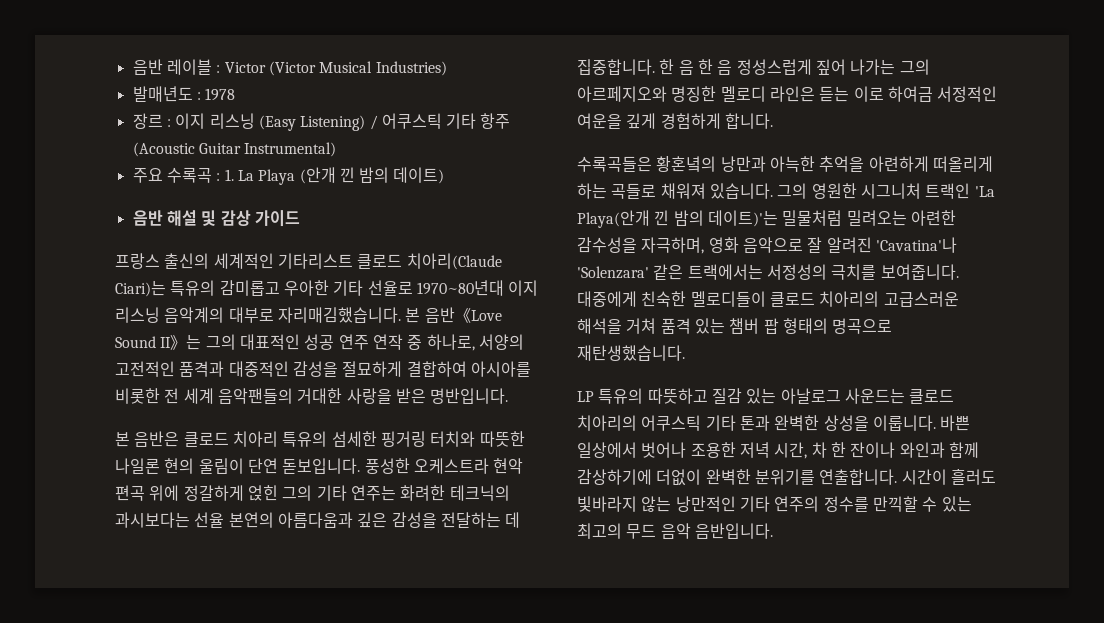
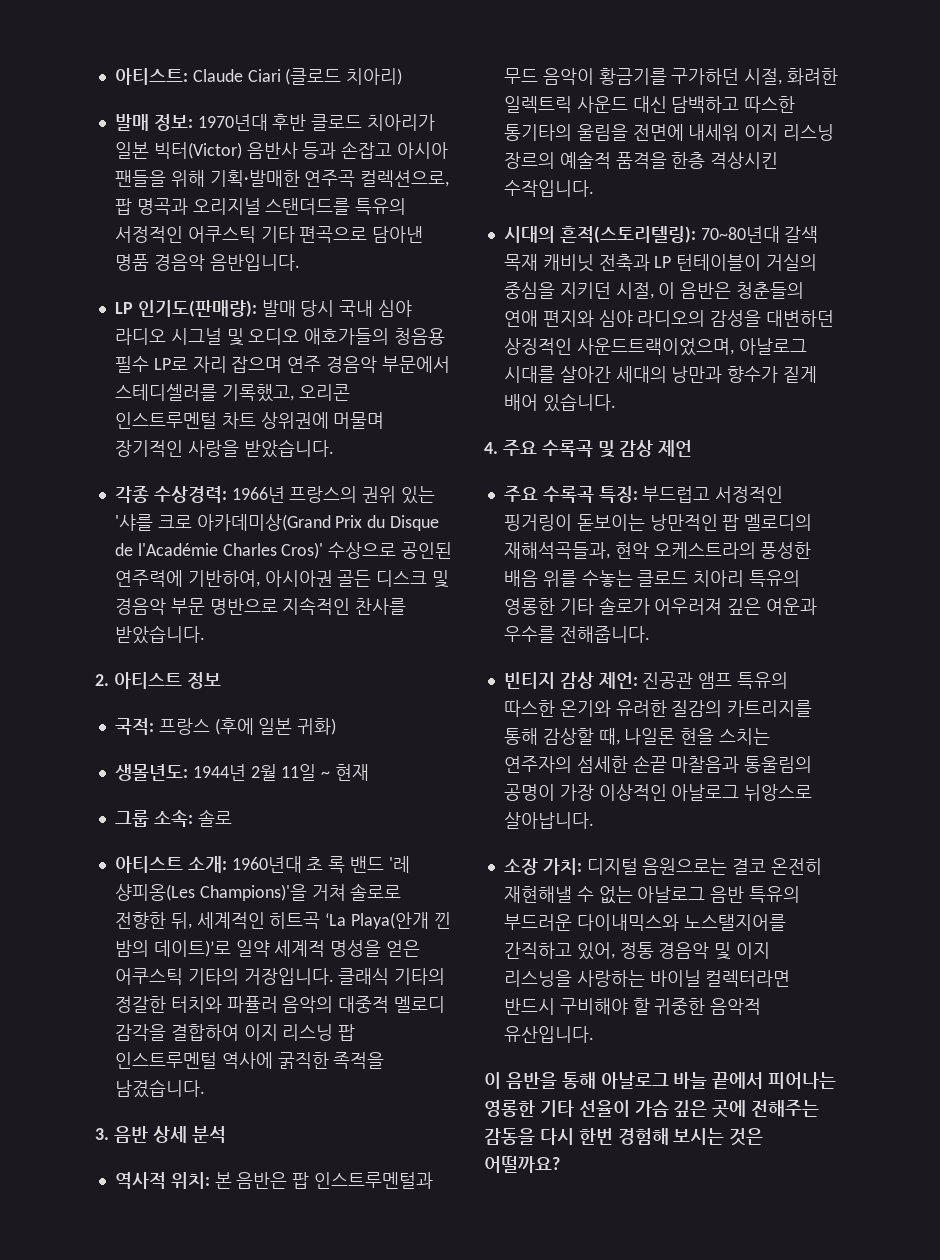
[132,59,447,76] [132,86,236,102] [132,113,511,131] [132,142,337,157] [132,167,445,185] [132,210,300,227] [115,253,502,270] [115,280,539,297] [115,307,502,323] [115,334,524,351] [115,361,531,377] [115,388,509,404] [115,431,525,447] [115,458,524,474] [115,485,510,501] [115,512,521,528] [577,59,930,75] [577,86,998,102] [577,113,773,129] [577,156,993,172] [577,183,995,199] [577,210,956,228] [577,237,957,254] [577,264,959,280] [577,291,959,307] [577,318,893,334] [577,345,685,361] [577,388,955,404] [577,415,971,431] [577,442,979,459] [577,469,996,486] [577,496,972,512] [577,523,773,539] 음반 레이블 : Victor (Victor Musical Industries) // 발매년도 : 1978 // 장르 : 이지 리스닝 (Easy Listening) / 어쿠스틱 기타 항주 (Acoustic Guitar Instrumental) // 주요 수록곡 : 1. La Playa (안개 낀 밤의 데이트) // 음반 해설 및 감상 가이드 // 프랑스 출신의 세계적인 기타리스트 클로드 치아리(Claude Ciari)는 특유의 감미롭고 우아한 기타 선율로 1970~80년대 이지 리스닝 음악계의 대부로 자리매김했습니다. 본 음반《Love Sound II》는 그의 대표적인 성공 연주 연작 중 하나로, 서양의 고전적인 품격과 대중적인 감성을 절묘하게 결합하여 아시아를 비롯한 전 세계 음악팬들의 거대한 사랑을 받은 명반입니다. // 본 음반은 클로드 치아리 특유의 섬세한 핑거링 터치와 따뜻한 나일론 현의 울림이 단연 돋보입니다. 풍성한 오케스트라 현악 편곡 위에 정갈하게 얹힌 그의 기타 연주는 화려한 테크닉의 과시보다는 선율 본연의 아름다움과 깊은 감성을 전달하는 데 집중합니다. 한 음 한 음 정성스럽게 짚어 나가는 그의 아르페지오와 명징한 멜로디 라인은 듣는 이로 하여금 서정적인 여운을 깊게 경험하게 합니다. // 수록곡들은 황혼녘의 낭만과 아늑한 추억을 아련하게 떠올리게 하는 곡들로 채워져 있습니다. 그의 영원한 시그니처 트랙인 'La Playa(안개 낀 밤의 데이트)'는 밀물처럼 밀려오는 아련한 감수성을 자극하며, 영화 음악으로 잘 알려진 'Cavatina'나 'Solenzara' 같은 트랙에서는 서정성의 극치를 보여줍니다. 대중에게 친숙한 멜로디들이 클로드 치아리의 고급스러운 해석을 거쳐 품격 있는 챔버 팝 형태의 명곡으로 재탄생했습니다. // LP 특유의 따뜻하고 질감 있는 아날로그 사운드는 클로드 치아리의 어쿠스틱 기타 톤과 완벽한 상성을 이룹니다. 바쁜 일상에서 벗어나 조용한 저녁 시간, 차 한 잔이나 와인과 함께 감상하기에 더없이 완벽한 분위기를 연출합니다. 시간이 흘러도 빛바라지 않는 낭만적인 기타 연주의 정수를 만끽할 수 있는 최고의 무드 음악 음반입니다. -> [114,68,403,85] [114,114,436,131] [114,141,449,159] [114,170,450,187] [114,198,407,215] [114,226,424,243] [114,254,300,271] [114,300,413,317] [114,328,446,346] [114,356,450,373] [114,384,350,402] [114,412,385,429] [114,439,334,458] [114,486,436,504] [114,514,440,531] [114,542,453,559] [114,570,450,588] [114,597,407,615] [114,625,205,644] [95,672,221,689] [114,718,337,735] [114,764,370,781] [114,809,232,827] [114,856,410,873] [114,883,402,901] [114,912,451,929] [114,940,421,957] [114,968,446,985] [114,996,446,1013] [114,1024,356,1041] [114,1052,385,1069] [114,1079,205,1098] [95,1126,226,1143] [114,1172,434,1189] [503,68,839,85] [503,96,796,113] [503,124,835,141] [503,151,779,169] [503,180,594,197] [503,226,819,243] [503,254,818,272] [503,282,805,299] [503,310,835,327] [503,338,807,356] [503,366,818,383] [503,393,616,412] [484,440,693,458] [503,486,784,503] [503,514,813,531] [503,542,812,559] [503,570,801,587] [503,597,818,615] [503,626,650,643] [503,672,789,689] [503,700,813,717] [503,728,771,745] [503,755,813,773] [503,784,813,801] [503,812,594,829] [503,858,823,875] [503,886,801,904] [503,914,786,931] [503,942,771,960] [503,970,791,987] [503,998,762,1015] [503,1026,594,1043] [484,1072,837,1089] [484,1100,820,1118] [484,1128,764,1146] [484,1156,560,1173] 아티스트: Claude Ciari (클로드 치아리) // 발매 정보: 1970년대 후반 클로드 치아리가 일본 빅터(Victor) 음반사 등과 손잡고 아시아 팬들을 위해 기획·발매한 연주곡 컬렉션으로, 팝 명곡과 오리지널 스탠더드를 특유의 서정적인 어쿠스틱 기타 편곡으로 담아낸 명품 경음악 음반입니다. // LP 인기도(판매량): 발매 당시 국내 심야 라디오 시그널 및 오디오 애호가들의 청음용 필수 LP로 자리 잡으며 연주 경음악 부문에서 스테디셀러를 기록했고, 오리콘 인스트루멘털 차트 상위권에 머물며 장기적인 사랑을 받았습니다. // 각종 수상경력: 1966년 프랑스의 권위 있는 '샤를 크로 아카데미상(Grand Prix du Disque de l'Académie Charles Cros)' 수상으로 공인된 연주력에 기반하여, 아시아권 골든 디스크 및 경음악 부문 명반으로 지속적인 찬사를 받았습니다. // 2. 아티스트 정보 // 국적: 프랑스 (후에 일본 귀화) // 생몰년도: 1944년 2월 11일 ~ 현재 // 그룹 소속: 솔로 // 아티스트 소개: 1960년대 초 록 밴드 '레 샹피옹(Les Champions)'을 거쳐 솔로로 전향한 뒤, 세계적인 히트곡 ‘La Playa(안개 낀 밤의 데이트)’로 일약 세계적 명성을 얻은 어쿠스틱 기타의 거장입니다. 클래식 기타의 정갈한 터치와 파퓰러 음악의 대중적 멜로디 감각을 결합하여 이지 리스닝 팝 인스트루멘털 역사에 굵직한 족적을 남겼습니다. // 3. 음반 상세 분석 // 역사적 위치: 본 음반은 팝 인스트루멘털과 무드 음악이 황금기를 구가하던 시절, 화려한 일렉트릭 사운드 대신 담백하고 따스한 통기타의 울림을 전면에 내세워 이지 리스닝 장르의 예술적 품격을 한층 격상시킨 수작입니다. // 시대의 흔적(스토리텔링): 70~80년대 갈색 목재 캐비닛 전축과 LP 턴테이블이 거실의 중심을 지키던 시절, 이 음반은 청춘들의 연애 편지와 심야 라디오의 감성을 대변하던 상징적인 사운드트랙이었으며, 아날로그 시대를 살아간 세대의 낭만과 향수가 짙게 배어 있습니다. // 4. 주요 수록곡 및 감상 제언 // 주요 수록곡 특징: 부드럽고 서정적인 핑거링이 돋보이는 낭만적인 팝 멜로디의 재해석곡들과, 현악 오케스트라의 풍성한 배음 위를 수놓는 클로드 치아리 특유의 영롱한 기타 솔로가 어우러져 깊은 여운과 우수를 전해줍니다. // 빈티지 감상 제언: 진공관 앰프 특유의 따스한 온기와 유려한 질감의 카트리지를 통해 감상할 때, 나일론 현을 스치는 연주자의 섬세한 손끝 마찰음과 통울림의 공명이 가장 이상적인 아날로그 뉘앙스로 살아납니다. // 소장 가치: 디지털 음원으로는 결코 온전히 재현해낼 수 없는 아날로그 음반 특유의 부드러운 다이내믹스와 노스탤지어를 간직하고 있어, 정통 경음악 및 이지 리스닝을 사랑하는 바이닐 컬렉터라면 반드시 구비해야 할 귀중한 음악적 유산입니다. // 이 음반을 통해 아날로그 바늘 끝에서 피어나는 영롱한 기타 선율이 가슴 깊은 곳에 전해주는 감동을 다시 한번 경험해 보시는 것은 어떨까요?

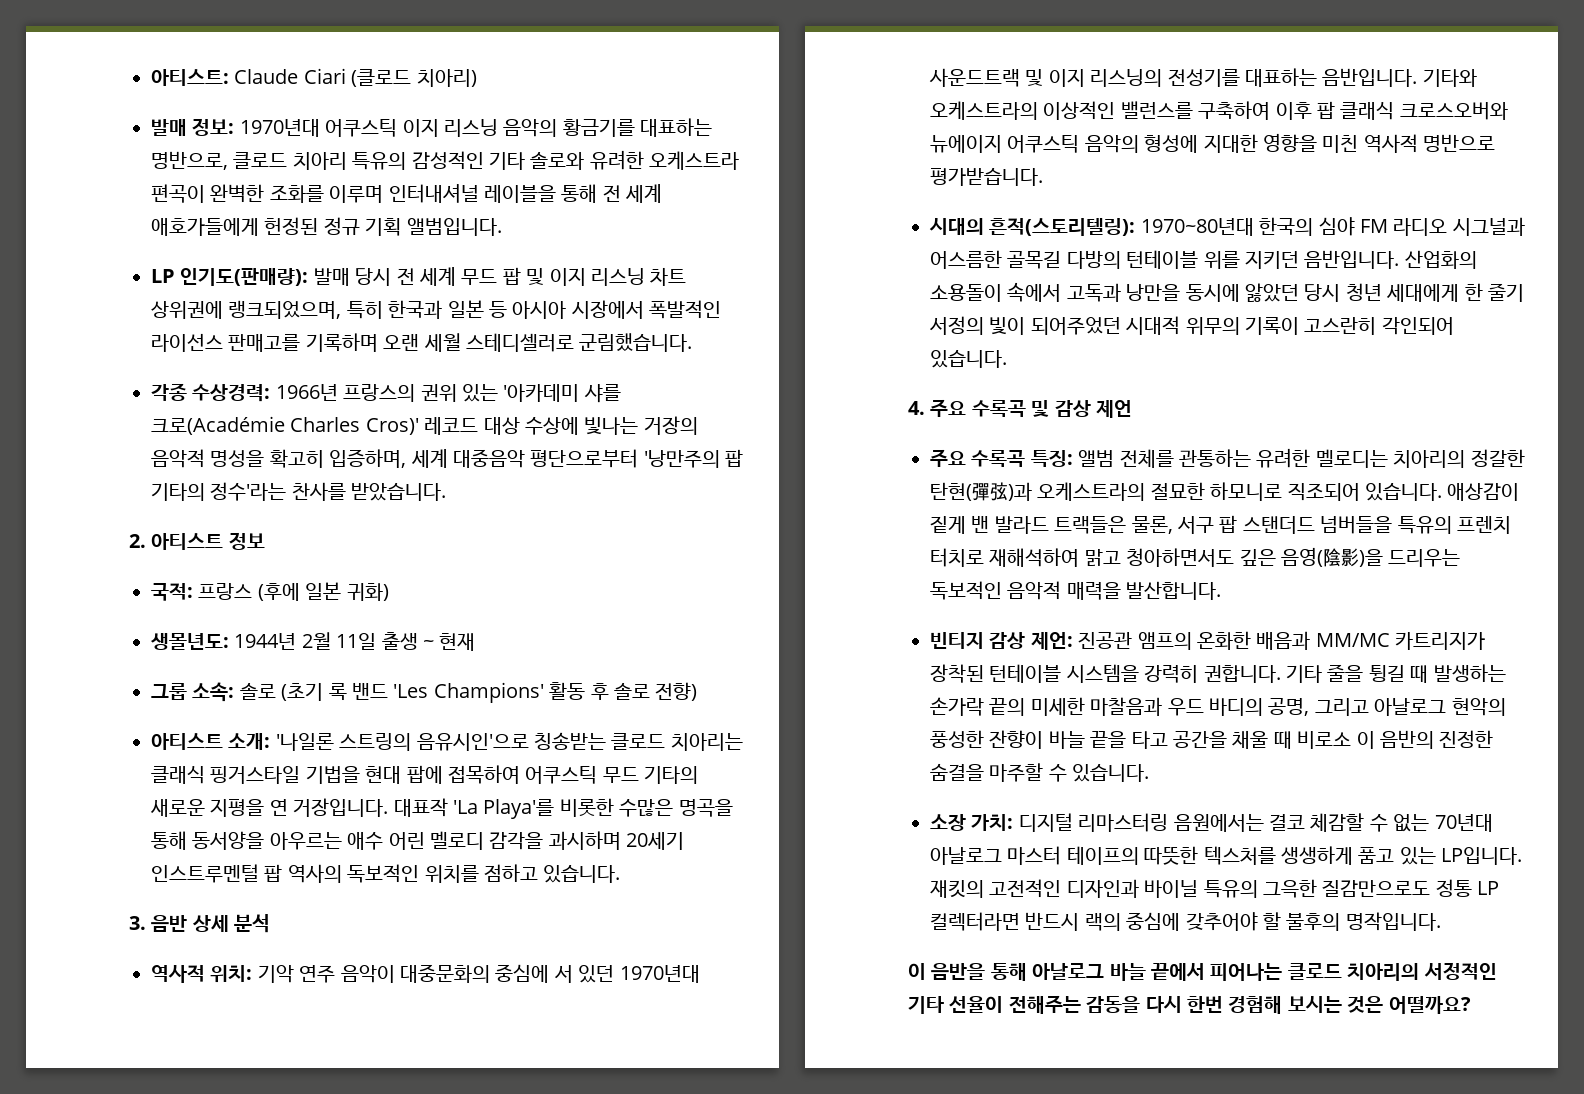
[272,114,436,131] [114,141,449,159] [114,170,450,187] [114,198,407,215] [114,226,424,243] [114,254,300,271] [114,300,413,317] [114,328,446,346] [114,356,450,373] [114,384,350,402] [114,412,385,429] [114,439,334,458] 후반 클로드 치아리가 일본 빅터(Victor) 음반사 등과 손잡고 아시아 팬들을 위해 기획·발매한 연주곡 컬렉션으로, 팝 명곡과 오리지널 스탠더드를 특유의 서정적인 어쿠스틱 기타 편곡으로 담아낸 명품 경음악 음반입니다. // LP 인기도(판매량): 발매 당시 국내 심야 라디오 시그널 및 오디오 애호가들의 청음용 필수 LP로 자리 잡으며 연주 경음악 부문에서 스테디셀러를 기록했고, 오리콘 인스트루멘털 차트 상위권에 머물며 장기적인 사랑을 받았습니다. -> [325,118,713,137] [151,150,740,170] [151,184,663,203] [151,217,502,236] [151,267,687,286] [151,300,722,319] [151,333,693,352] 어쿠스틱 이지 리스닝 음악의 황금기를 대표하는 명반으로, 클로드 치아리 특유의 감성적인 기타 솔로와 유려한 오케스트라 편곡이 완벽한 조화를 이루며 인터내셔널 레이블을 통해 전 세계 애호가들에게 헌정된 정규 기획 앨범입니다. // LP 인기도(판매량): 발매 당시 전 세계 무드 팝 및 이지 리스닝 차트 상위권에 랭크되었으며, 특히 한국과 일본 등 아시아 시장에서 폭발적인 라이선스 판매고를 기록하며 오랜 세월 스테디셀러로 군림했습니다.
[114,514,440,531] [114,542,453,559] [114,570,450,588] [114,597,351,615] '샤를 크로 아카데미상(Grand Prix du Disque de l'Académie Charles Cros)' 수상으로 공인된 연주력에 기반하여, 아시아권 골든 디스크 및 경음악 부문 명반으로 지속적인 -> [503,384,621,403] [151,416,698,435] [151,449,744,468] [151,482,287,501] '아카데미 샤를 크로(Académie Charles Cros)' 레코드 대상 수상에 빛나는 거장의 음악적 명성을 확고히 입증하며, 세계 대중음악 평단으로부터 '낭만주의 팝 기타의 정수'라는
(317, 772) none -> [381,632,418,650] 출생
[114,856,410,873] [114,883,402,901] [114,912,451,929] [114,940,421,957] [114,968,446,985] [114,996,446,1013] [114,1024,356,1041] [114,1052,385,1069] [114,1079,205,1098] // 아티스트 소개: 1960년대 초 록 밴드 '레 샹피옹(Les Champions)'을 거쳐 솔로로 전향한 뒤, 세계적인 히트곡 ‘La Playa(안개 낀 밤의 데이트)’로 일약 세계적 명성을 얻은 어쿠스틱 기타의 거장입니다. 클래식 기타의 정갈한 터치와 파퓰러 음악의 대중적 멜로디 감각을 결합하여 이지 리스닝 팝 인스트루멘털 역사에 굵직한 족적을 남겼습니다. -> [281,682,698,703] [151,732,743,751] [151,765,699,784] [150,798,733,819] [151,831,685,850] [151,864,621,883] (초기 록 밴드 'Les Champions' 활동 후 솔로 전향) // 아티스트 소개: '나일론 스트링의 음유시인'으로 칭송받는 클로드 치아리는 클래식 핑거스타일 기법을 현대 팝에 접목하여 어쿠스틱 무드 기타의 새로운 지평을 연 거장입니다. 대표작 'La Playa'를 비롯한 수많은 명곡을 통해 동서양을 아우르는 애수 어린 멜로디 감각을 과시하며 20세기 인스트루멘털 팝 역사의 독보적인 위치를 점하고 있습니다.
[214,1172,434,1189] [503,68,839,85] [503,96,796,113] [503,124,835,141] [503,151,779,169] [503,180,594,197] [503,226,819,243] [503,254,818,272] [503,282,805,299] [503,310,835,327] [503,338,807,356] [503,366,818,383] [503,394,538,411] 본 음반은 팝 인스트루멘털과 무드 음악이 황금기를 구가하던 시절, 화려한 일렉트릭 사운드 대신 담백하고 따스한 통기타의 울림을 전면에 내세워 이지 리스닝 장르의 예술적 품격을 한층 격상시킨 수작입니다. // 시대의 흔적(스토리텔링): 70~80년대 갈색 목재 캐비닛 전축과 LP 턴테이블이 거실의 중심을 지키던 시절, 이 음반은 청춘들의 연애 편지와 심야 라디오의 감성을 대변하던 상징적인 사운드트랙이었으며, 아날로그 시대를 살아간 세대의 낭만과 향수가 짙게 배어 -> [257,964,700,983] [929,68,1477,87] [930,101,1508,120] [930,133,1496,153] [930,168,1043,186] [929,217,1525,236] [930,250,1477,269] [930,282,1524,302] [929,316,1454,335] 기악 연주 음악이 대중문화의 중심에 서 있던 1970년대 사운드트랙 및 이지 리스닝의 전성기를 대표하는 음반입니다. 기타와 오케스트라의 이상적인 밸런스를 구축하여 이후 팝 클래식 크로스오버와 뉴에이지 어쿠스틱 음악의 형성에 지대한 영향을 미친 역사적 명반으로 평가받습니다. // 시대의 흔적(스토리텔링): 1970~80년대 한국의 심야 FM 라디오 시그널과 어스름한 골목길 다방의 턴테이블 위를 지키던 음반입니다. 산업화의 소용돌이 속에서 고독과 낭만을 동시에 앓았던 당시 청년 세대에게 한 줄기 서정의 빛이 되어주었던 시대적 위무의 기록이 고스란히 각인되어
[642,486,784,503] [503,514,813,531] [503,542,812,559] [503,570,801,587] [503,597,818,615] [503,626,650,643] [503,672,789,689] [503,700,813,717] [503,728,771,745] [503,755,813,773] [503,784,813,801] [503,812,594,829] [503,858,823,875] [503,886,801,904] [503,914,786,931] [503,942,771,960] [503,970,791,987] [503,998,762,1015] [503,1026,594,1043] 부드럽고 서정적인 핑거링이 돋보이는 낭만적인 팝 멜로디의 재해석곡들과, 현악 오케스트라의 풍성한 배음 위를 수놓는 클로드 치아리 특유의 영롱한 기타 솔로가 어우러져 깊은 여운과 우수를 전해줍니다. // 빈티지 감상 제언: 진공관 앰프 특유의 따스한 온기와 유려한 질감의 카트리지를 통해 감상할 때, 나일론 현을 스치는 연주자의 섬세한 손끝 마찰음과 통울림의 공명이 가장 이상적인 아날로그 뉘앙스로 살아납니다. // 소장 가치: 디지털 음원으로는 결코 온전히 재현해낼 수 없는 아날로그 음반 특유의 부드러운 다이내믹스와 노스탤지어를 간직하고 있어, 정통 경음악 및 이지 리스닝을 사랑하는 바이닐 컬렉터라면 반드시 구비해야 할 귀중한 음악적 유산입니다. -> [1078,448,1525,468] [930,482,1520,501] [930,515,1511,534] [930,547,1461,567] [930,581,1222,600] [930,631,1486,650] [930,664,1506,683] [930,697,1506,716] [930,730,1494,749] [930,763,1150,782] [930,813,1493,832] [930,846,1523,865] [930,879,1500,898] [930,912,1441,931] 앨범 전체를 관통하는 유려한 멜로디는 치아리의 정갈한 탄현(彈弦)과 오케스트라의 절묘한 하모니로 직조되어 있습니다. 애상감이 짙게 밴 발라드 트랙들은 물론, 서구 팝 스탠더드 넘버들을 특유의 프렌치 터치로 재해석하여 맑고 청아하면서도 깊은 음영(陰影)을 드리우는 독보적인 음악적 매력을 발산합니다. // 빈티지 감상 제언: 진공관 앰프의 온화한 배음과 MM/MC 카트리지가 장착된 턴테이블 시스템을 강력히 권합니다. 기타 줄을 튕길 때 발생하는 손가락 끝의 미세한 마찰음과 우드 바디의 공명, 그리고 아날로그 현악의 풍성한 잔향이 바늘 끝을 타고 공간을 채울 때 비로소 이 음반의 진정한 숨결을 마주할 수 있습니다. // 소장 가치: 디지털 리마스터링 음원에서는 결코 체감할 수 없는 70년대 아날로그 마스터 테이프의 따뜻한 텍스처를 생생하게 품고 있는 LP입니다. 재킷의 고전적인 디자인과 바이닐 특유의 그윽한 질감만으로도 정통 LP 컬렉터라면 반드시 랙의 중심에 갖추어야 할 불후의 명작입니다.
[484,1100,747,1118] 영롱한 기타 선율이 가슴 깊은 곳에 -> [1287,962,1497,981] [908,996,1004,1014] 클로드 치아리의 서정적인 기타 선율이

